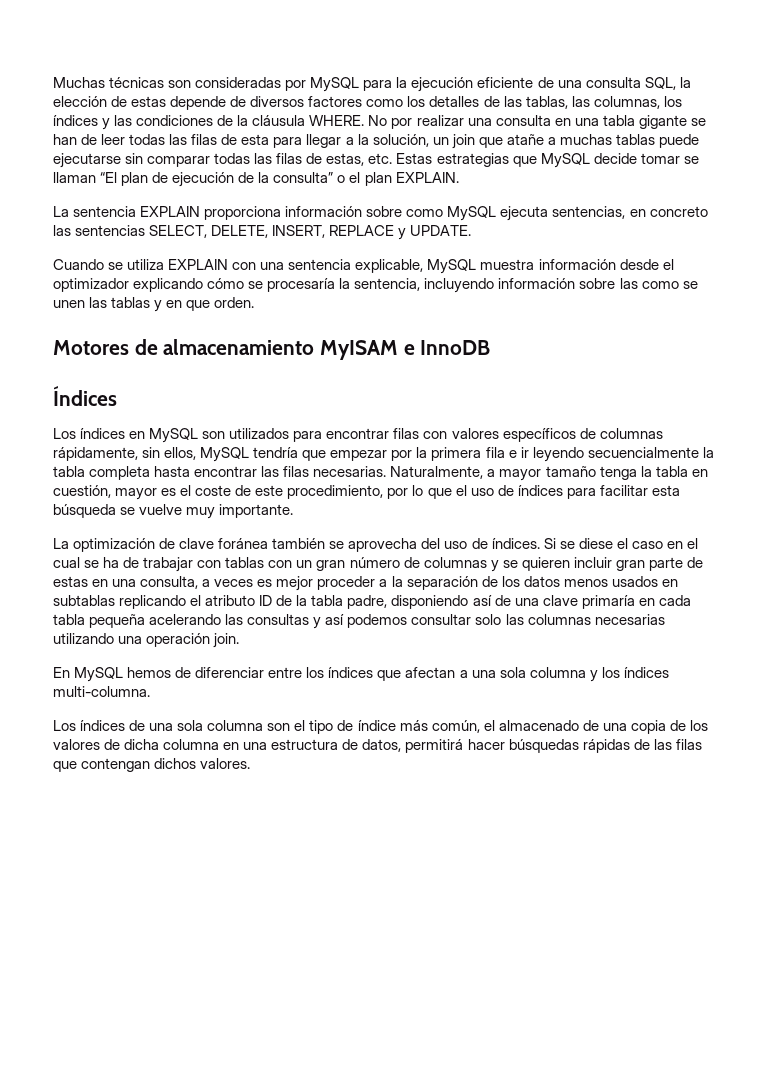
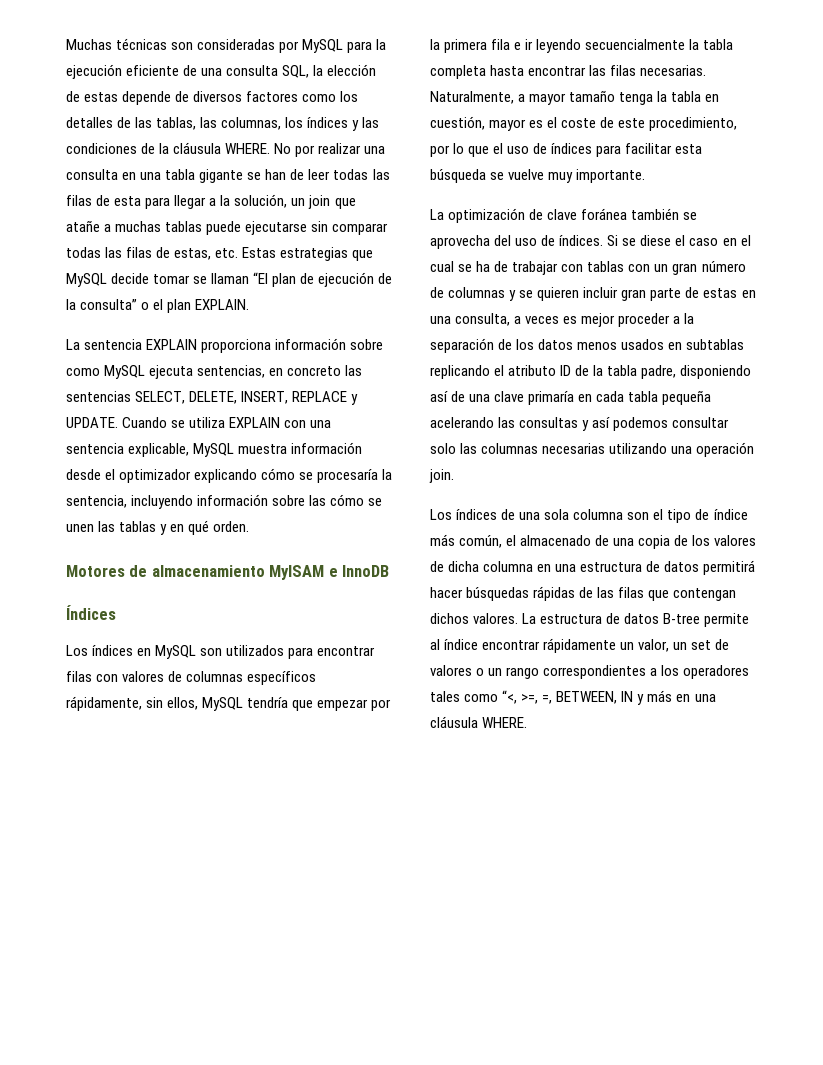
(472, 230) // -> (118, 422) none
[641,281,679,289] como -> [330,494,365,506] cómo
[186,300,211,311] que -> [188,520,210,535] qué
[502,428,663,442] específicos de columnas -> [168,671,317,685] de columnas específicos
[53,667,669,682] [53,686,150,697] // En MySQL hemos de diferenciar entre los índices que afectan a una sola columna y los índices multi-columna. -> (454, 476) none
[362,739,402,752] datos, -> [664,561,700,572] datos
(251, 763) none -> [522,613,750,627] [430,638,730,653] [430,665,750,679] [430,690,716,705] [430,716,528,728] La estructura de datos B-tree permite al índice encontrar rápidamente un valor, un set de valores o un rango correspondientes a los operadores tales como “<, >=, =, BETWEEN, IN y más en una cláusula WHERE.

